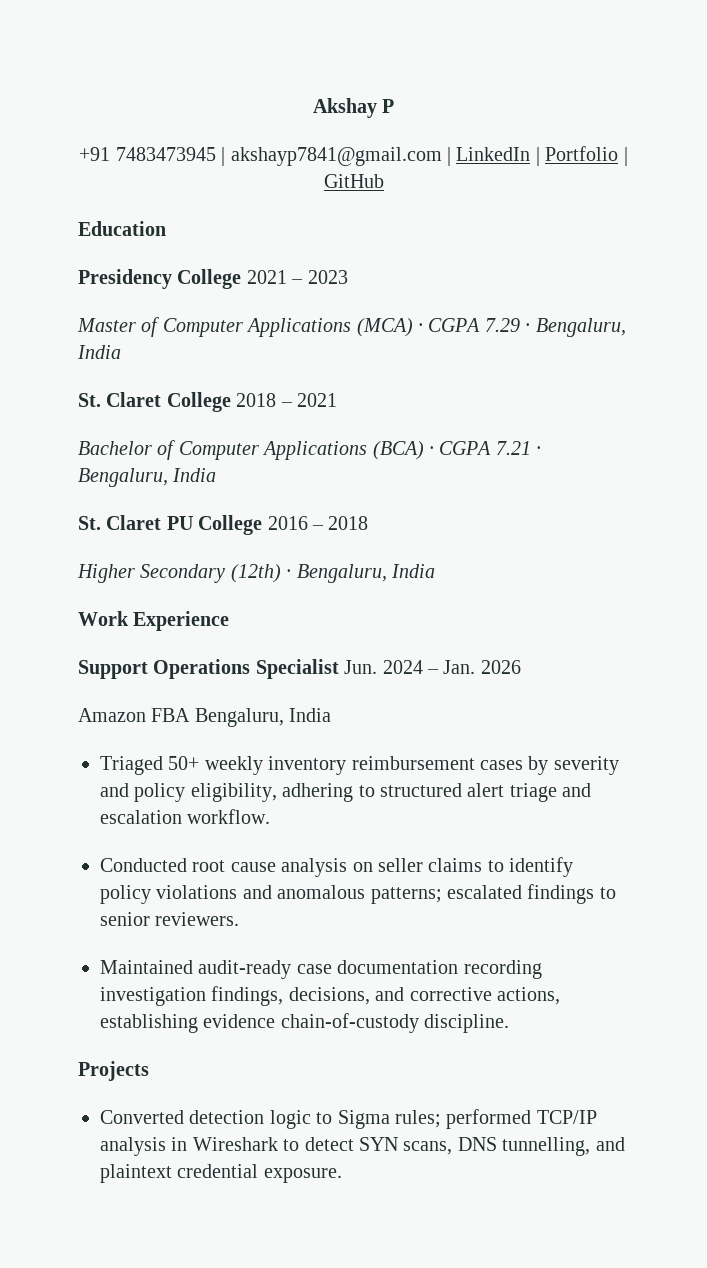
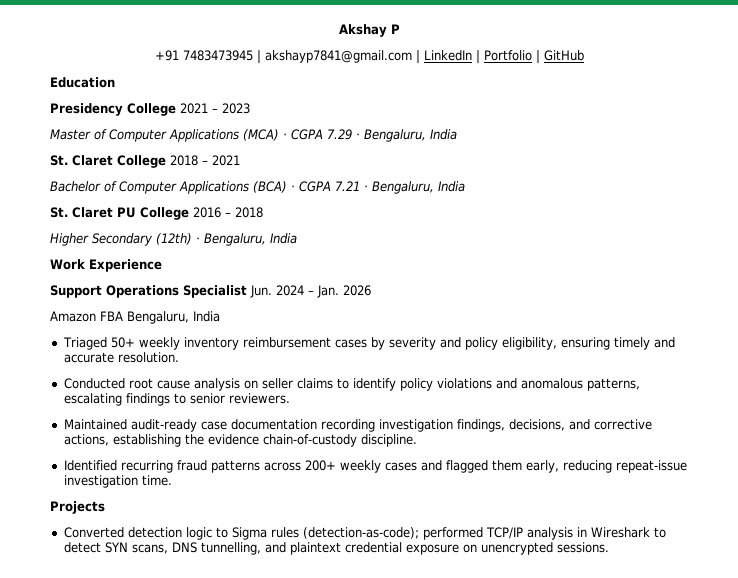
[282,783,592,802] [100,809,271,824] adhering to structured alert triage and escalation workflow. -> [560,337,675,350] [63,352,179,363] ensuring timely and accurate resolution.
[370,885,522,904] patterns; escalated -> [586,378,640,391] [63,393,122,406] patterns, escalating
(198, 1023) none -> [184,434,204,445] the
(510, 1023) none -> [63,460,687,473] [63,475,172,488] // Identified recurring fraud patterns across 200+ weekly cases and flagged them early, reducing repeat-issue investigation time.
[395,1110,441,1128] rules; -> [270,527,419,539] rules (detection-as-code);
[263,1168,342,1183] exposure. -> [405,542,609,555] exposure on unencrypted sessions.

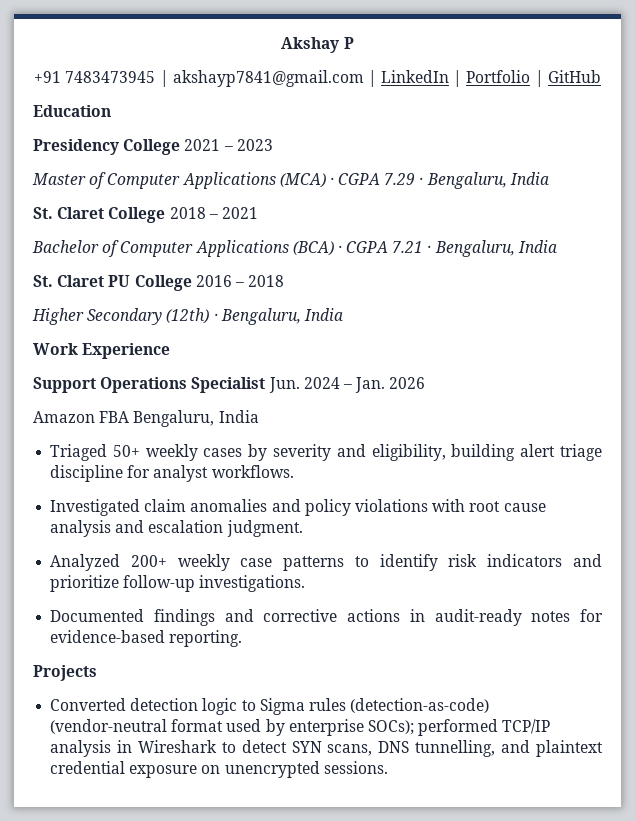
[183,337,331,350] inventory reimbursement -> (198, 452) none
[464,337,675,350] [63,352,179,363] [63,378,640,391] [63,393,290,406] [63,419,652,432] [63,434,417,447] [63,460,687,473] [63,475,172,488] policy eligibility, ensuring timely and accurate resolution. // Conducted root cause analysis on seller claims to identify policy violations and anomalous patterns, escalating findings to senior reviewers. // Maintained audit-ready case documentation recording investigation findings, decisions, and corrective actions, establishing the evidence chain-of-custody discipline. // Identified recurring fraud patterns across 200+ weekly cases and flagged them early, reducing repeat-issue investigation time. -> [371,444,603,461] [50,465,294,482] [50,499,546,516] [50,520,303,537] [50,554,603,571] [50,575,306,592] [50,609,603,626] [50,630,243,647] eligibility, building alert triage discipline for analyst workflows. // Investigated claim anomalies and policy violations with root cause analysis and escalation judgment. // Analyzed 200+ weekly case patterns to identify risk indicators and prioritize follow-up investigations. // Documented findings and corrective actions in audit-ready notes for evidence-based reporting.
[302,527,419,539] (detection-as-code); -> [350,698,490,713] [50,719,414,736] (detection-as-code) (vendor-neutral format used by enterprise SOCs);

